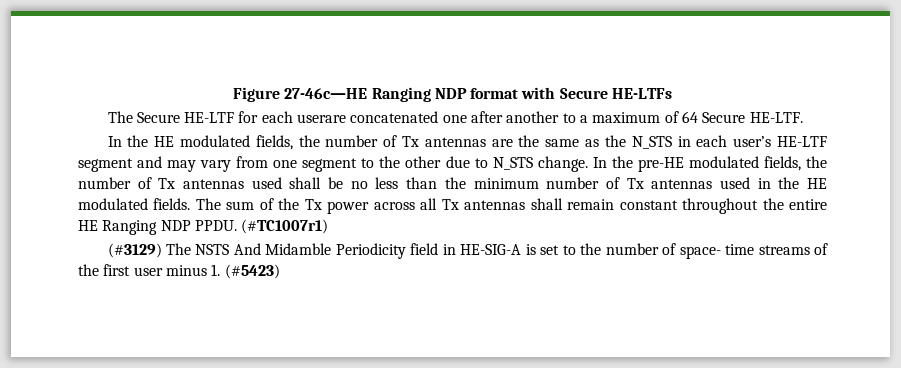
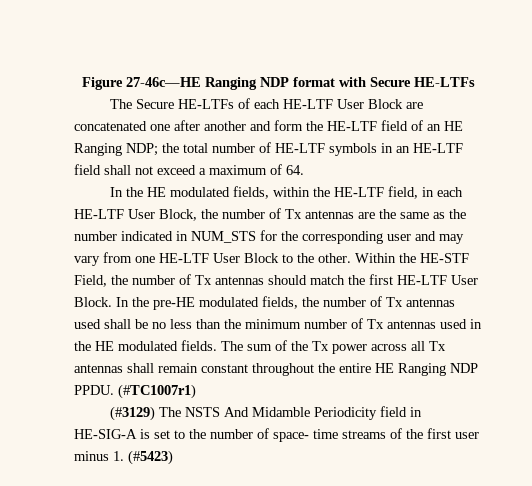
[184,111,803,123] HE-LTF for each userare concatenated one after another to a maximum of 64 Secure HE-LTF. -> [178,98,424,109] [74,120,463,131] [74,142,463,156] [74,164,304,175] HE-LTFs of each HE-LTF User Block are concatenated one after another and form the HE-LTF field of an HE Ranging NDP; the total number of HE-LTF symbols in an HE-LTF field shall not exceed a maximum of 64.
(293, 142) none -> [273,186,464,199] [74,209,197,221] within the HE-LTF field, in each HE-LTF User Block,
[631,135,828,149] [78,158,133,172] N_STS in each user’s HE-LTF segment -> [74,230,411,244] number indicated in NUM_STS for the corresponding user
[302,156,588,172] segment to the other due to N_STS change. -> [159,253,469,263] [74,274,478,287] [74,297,112,307] HE-LTF User Block to the other. Within the HE-STF Field, the number of Tx antennas should match the first HE-LTF User Block.

